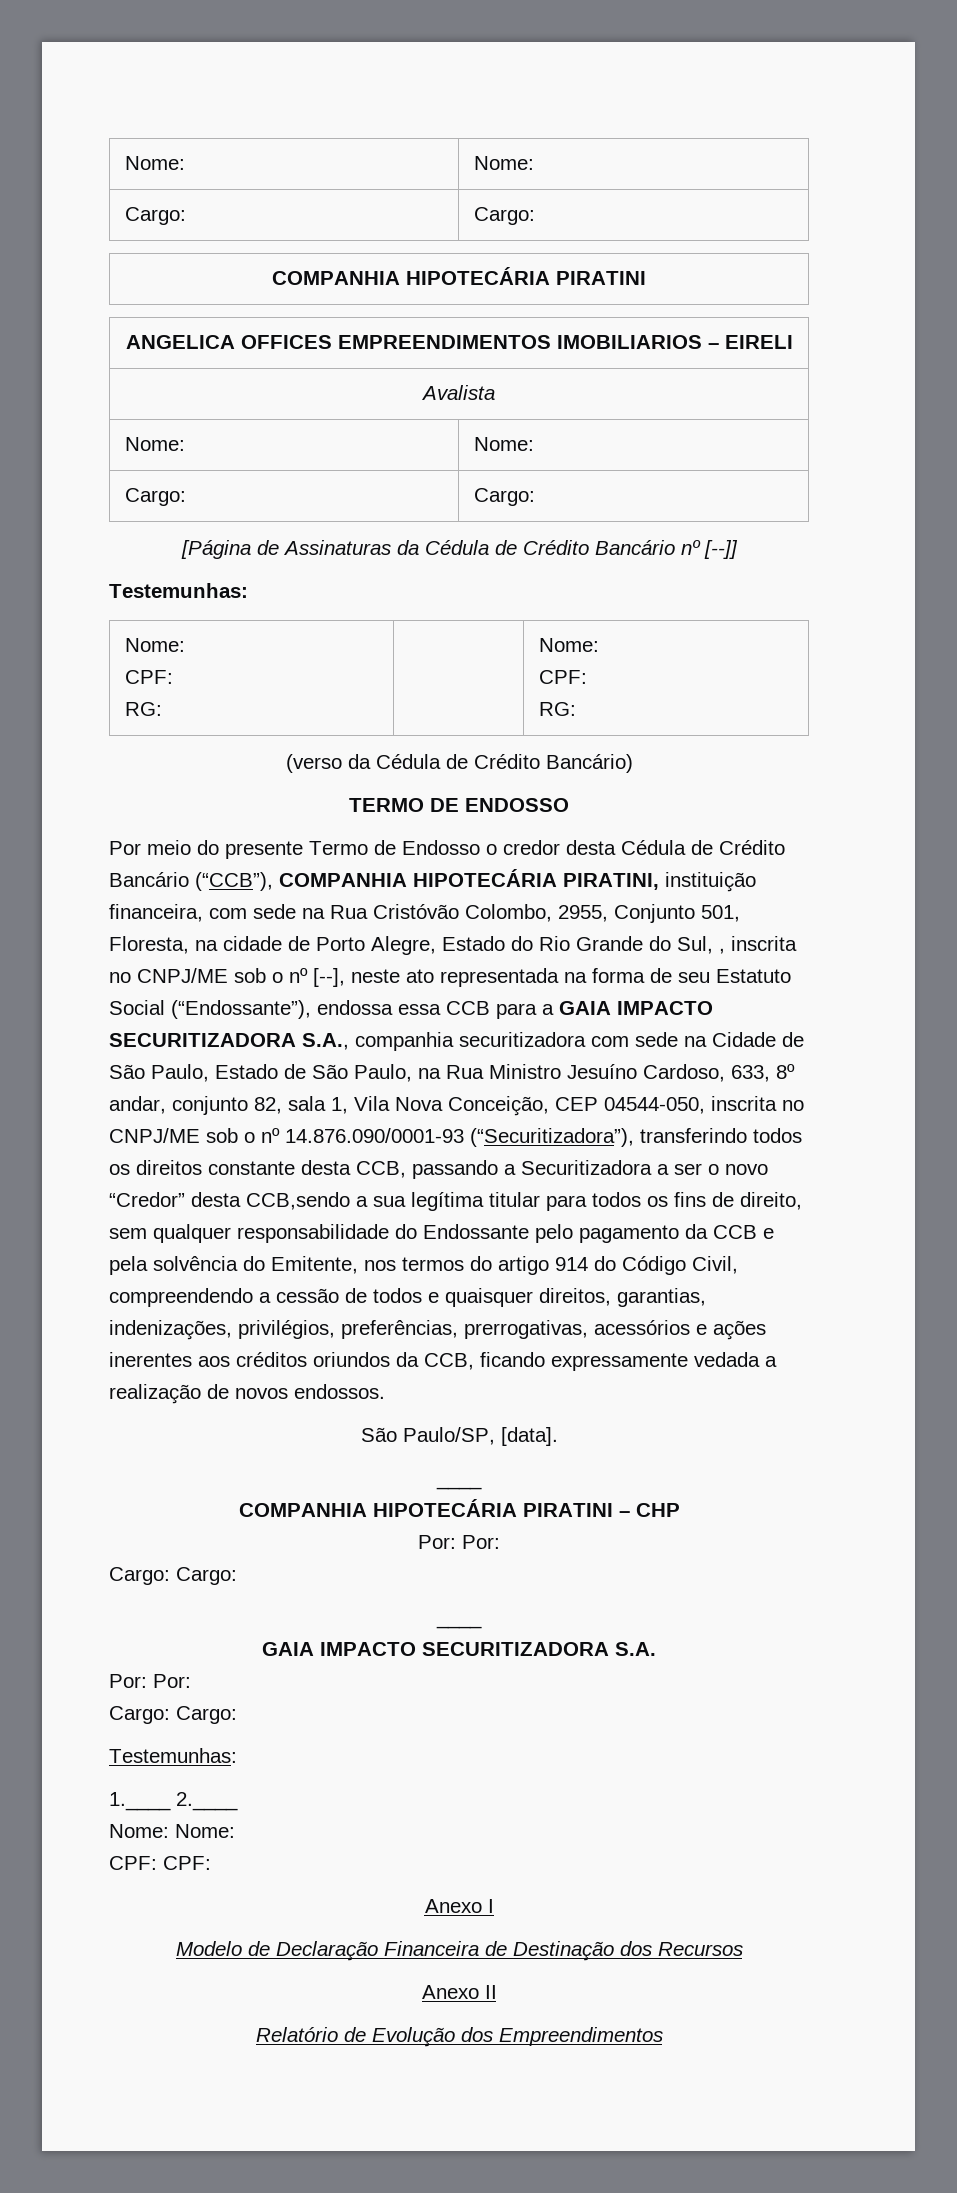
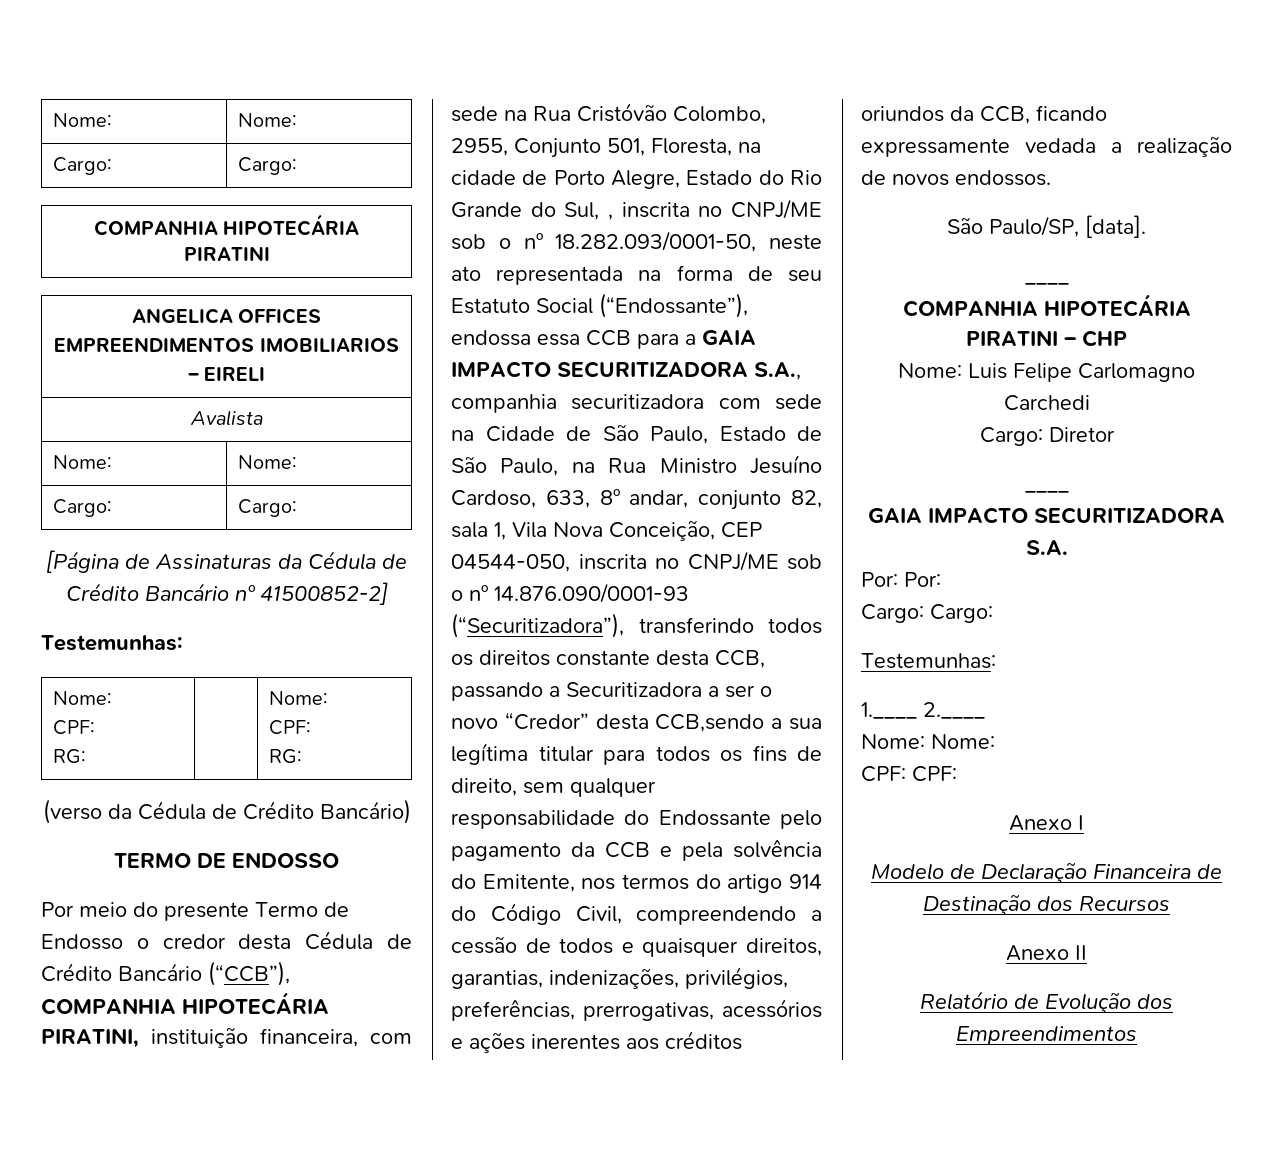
[703,540,738,559] [--]] -> [259,582,388,605] 41500852-2]
[313,968,345,987] [--], -> [555,231,757,252] 18.282.093/0001-50,
[418,1535,500,1549] [109,1567,237,1585] Por: Por: // Cargo: Cargo: -> [898,363,1195,382] [1003,395,1090,411] [979,427,1115,446] Nome: Luis Felipe Carlomagno Carchedi // Cargo: Diretor

